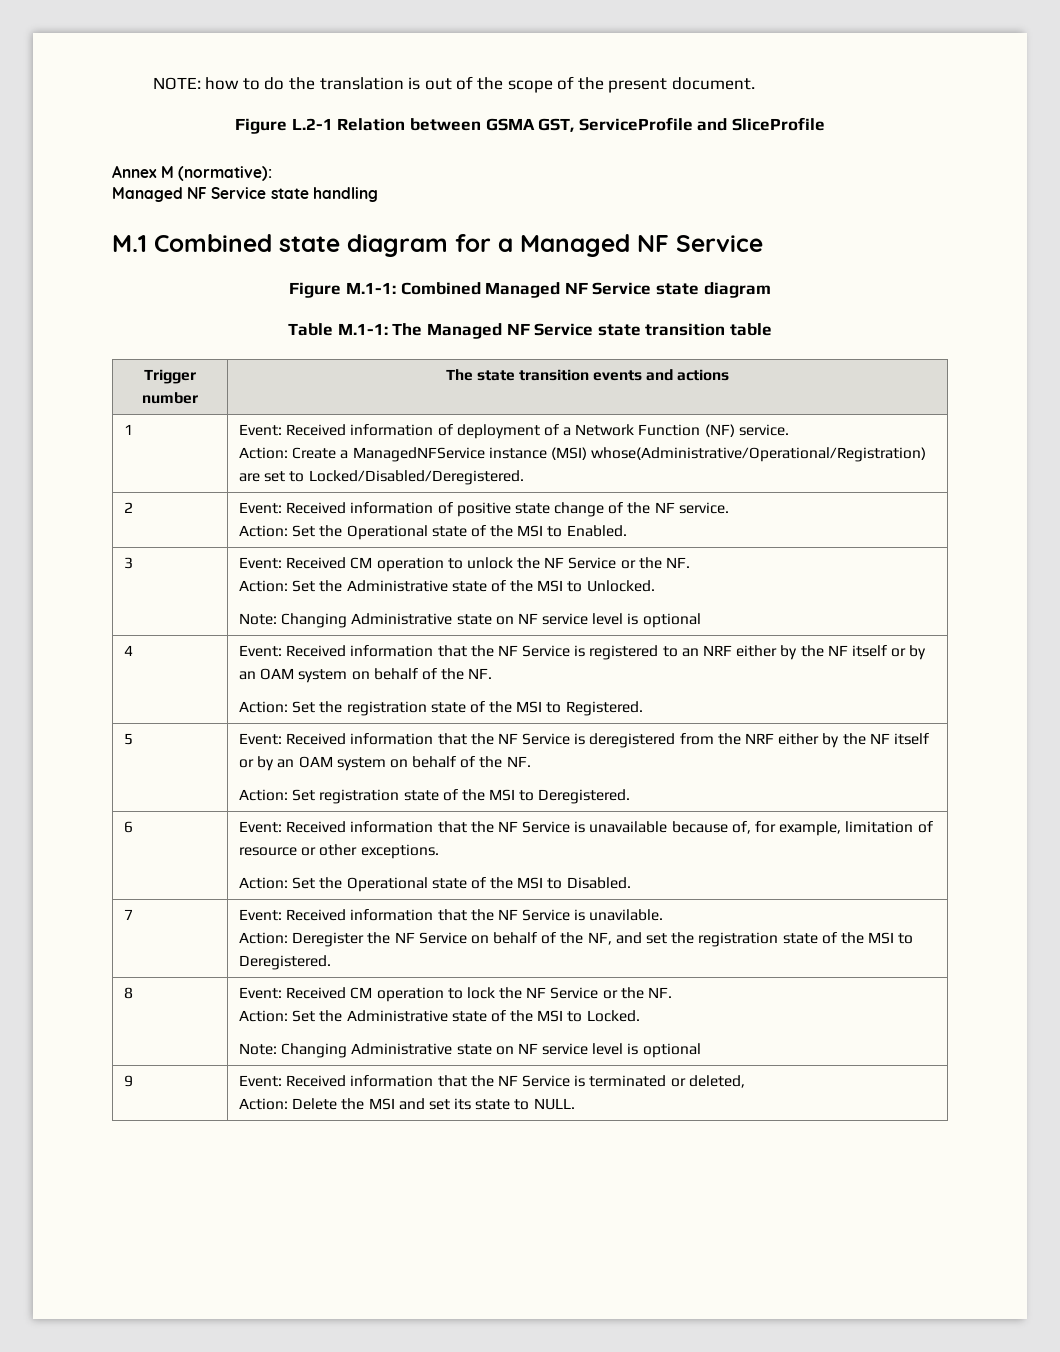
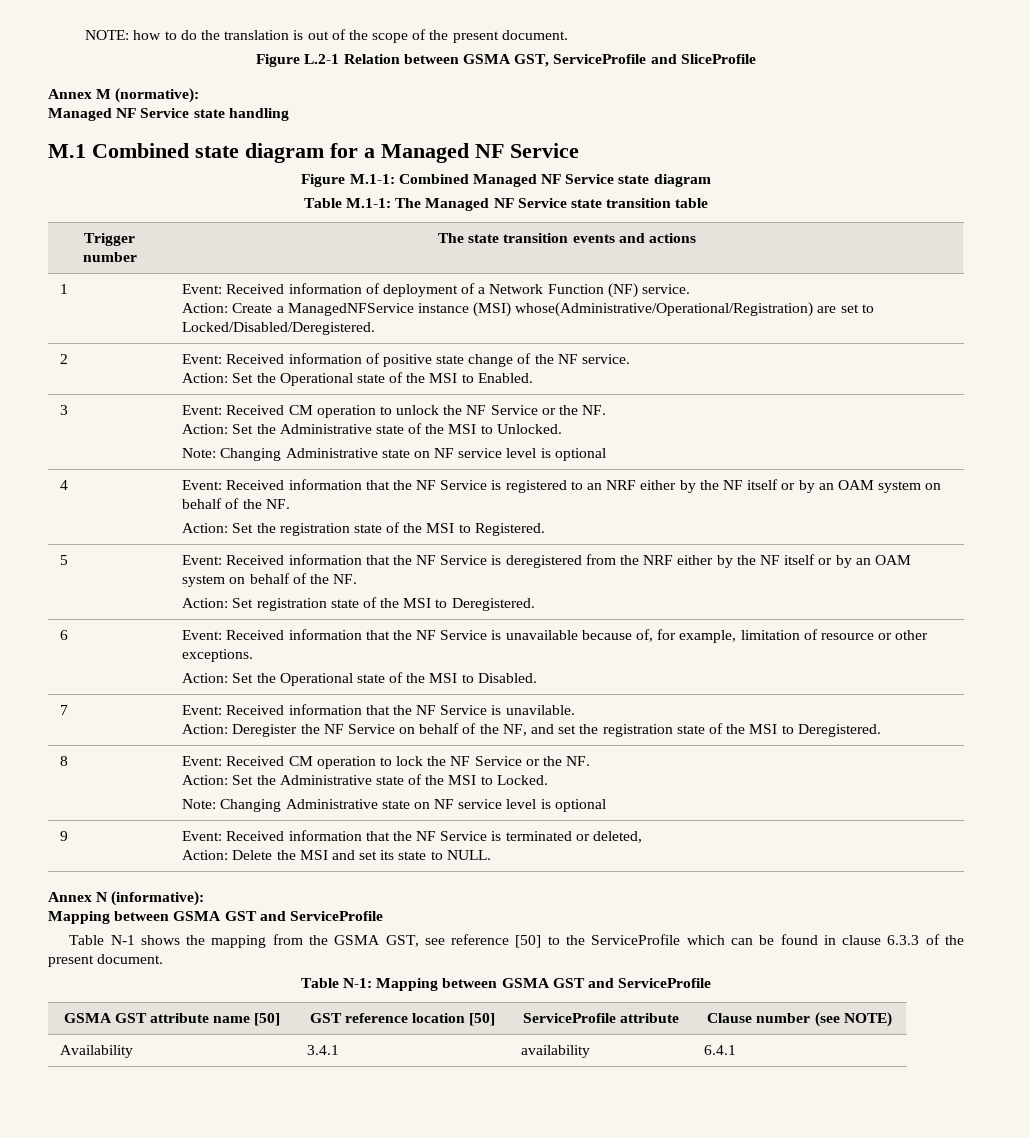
(575, 1104) none -> [48,891,205,906] [48,911,383,924] [69,934,964,948] [48,954,164,967] [300,978,712,991] [63,1013,281,1026] [309,1013,496,1026] [522,1013,680,1023] [707,1012,892,1027] [60,1045,134,1058] [307,1045,340,1055] [521,1045,591,1058] [704,1045,737,1055] // Annex N (informative): // Mapping between GSMA GST and ServiceProfile // Table N-1 shows the mapping from the GSMA GST, see reference [50] to the ServiceProfile which can be found in clause 6.3.3 of the present document. // Table N-1: Mapping between GSMA GST and ServiceProfile // GSMA GST attribute name [50] | GST reference location [50] | ServiceProfile attribute | Clause number (see NOTE) // Availability | 3.4.1 | availability | 6.4.1

